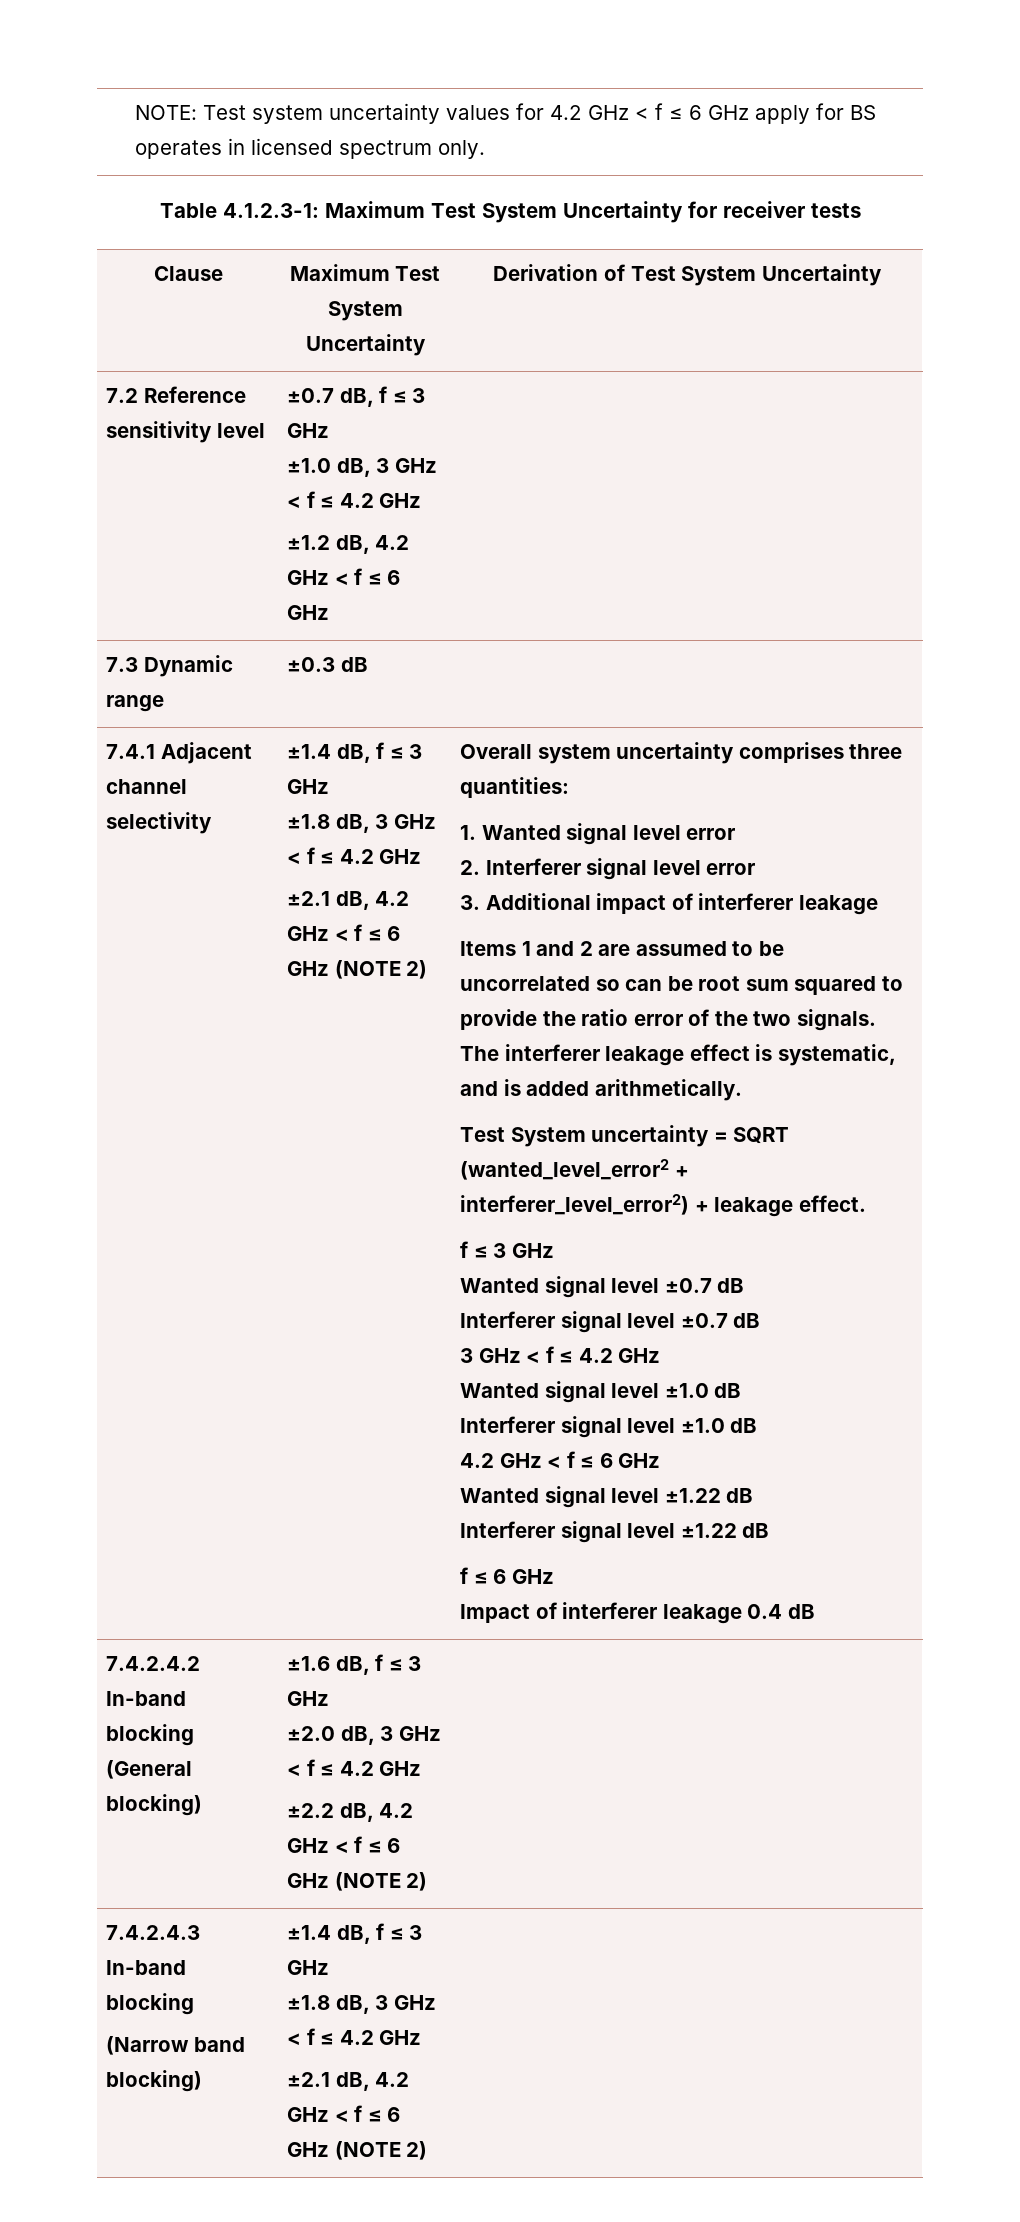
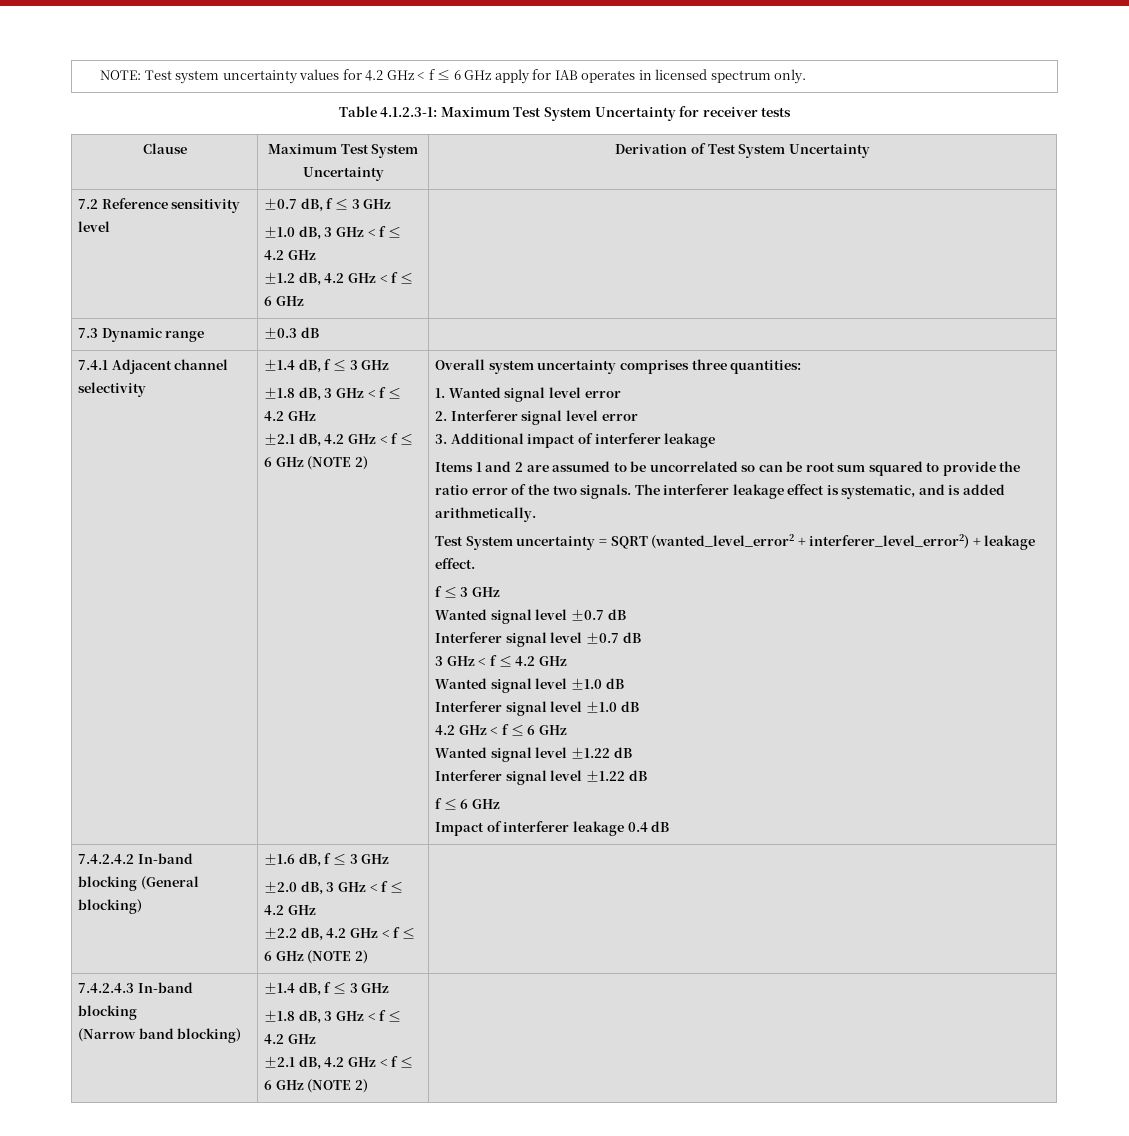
[849,105,876,120] BS -> [554,70,578,80] IAB

